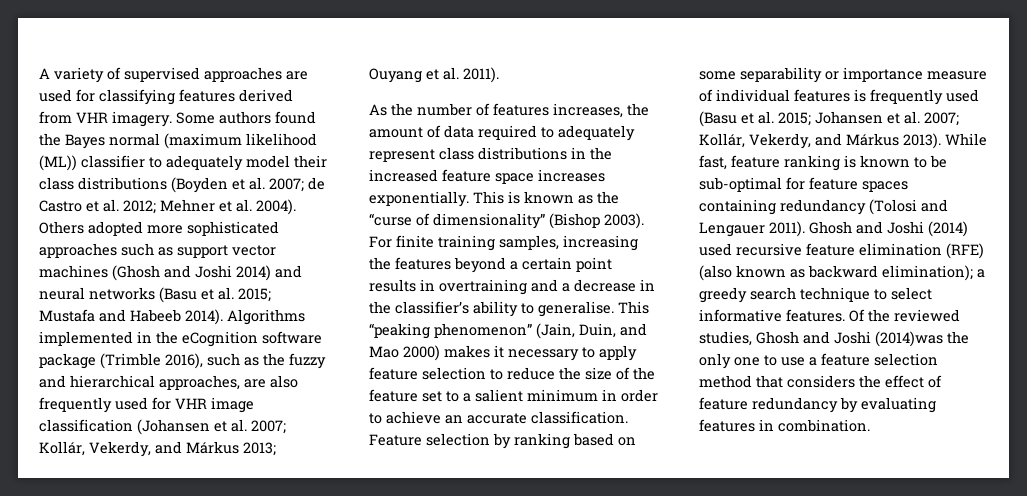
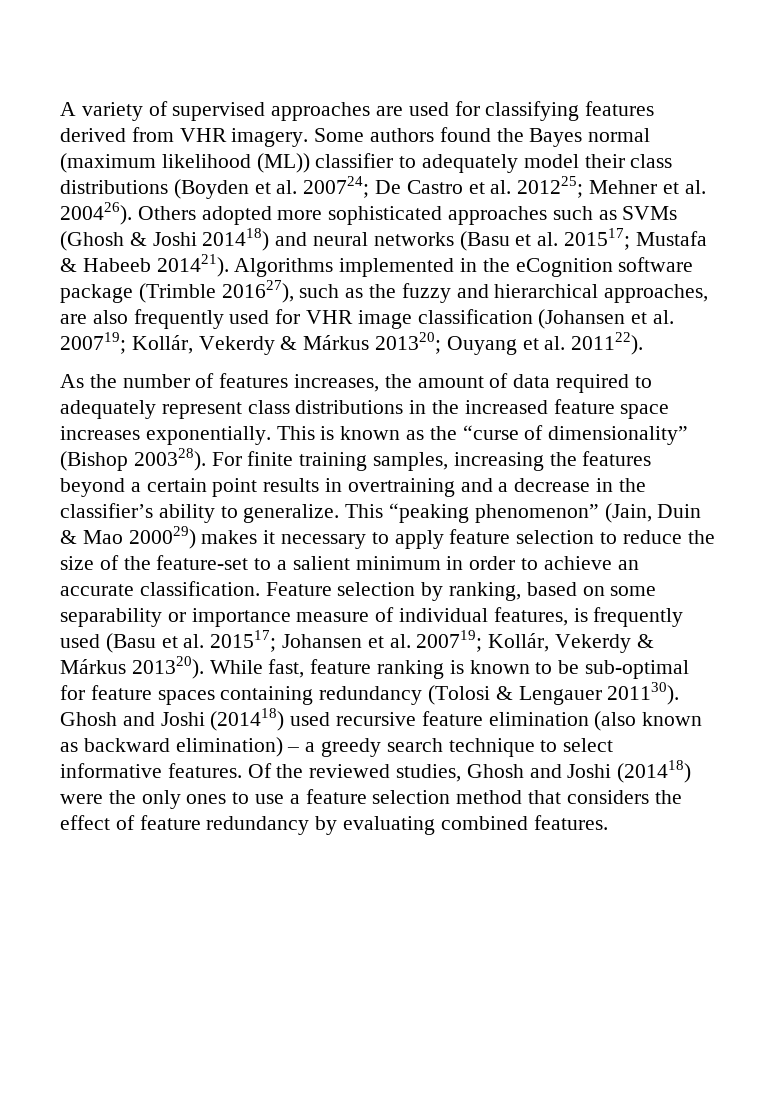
[269,177,325,192] 2007; de -> [303,176,402,198] 200724; De
[123,200,156,214] 2012; -> [517,176,584,198] 201225;
[256,199,296,215] 2004). -> [60,202,132,225] 200426).
[177,245,276,258] [39,265,271,281] support vector machines (Ghosh and Joshi 2014) -> [622,206,678,220] [60,228,270,251] SVMs (Ghosh & Joshi 201418)
[238,288,271,302] [39,309,223,325] 2015; Mustafa and Habeeb 2014). -> [564,228,707,250] [60,254,229,277] 201517; Mustafa & Habeeb 201421).
[165,353,203,369] 2016), -> [221,280,294,303] 201627),
[251,420,286,434] [39,441,276,457] 2007; Kollár, Vekerdy, and Márkus 2013; -> [60,332,442,355] 200719; Kollár, Vekerdy & Márkus 201320;
[463,67,499,83] 2011). -> [571,332,644,355] 201122).
[604,213,644,229] 2003). -> [133,448,206,471] 200328).
[538,301,614,317] generalise. -> [243,504,340,523] generalize.
[579,323,647,338] [369,345,440,361] Duin, and Mao 2000) -> [657,504,702,518] [60,526,196,549] Duin & Mao 200029)
[369,389,442,402] feature set -> [156,555,249,570] feature-set
[514,433,570,449] ranking -> [449,582,522,601] ranking,
[794,89,850,102] features -> [493,607,568,626] features,
[778,112,811,126] 2015; -> [210,630,277,652] 201517;
[924,112,959,126] [699,133,941,149] 2007; Kollár, Vekerdy, and Márkus 2013). -> [416,630,654,653] [60,656,204,679] 200719; Kollár, Vekerdy & Márkus 201320).
[921,199,948,212] [699,221,968,237] and Lengauer 2011). Ghosh and Joshi (2014) -> [495,682,680,705] [60,708,285,731] & Lengauer 201130). Ghosh and Joshi (201418)
[946,243,984,259] (RFE) -> (589, 719) none
[882,265,973,281] elimination); -> [175,737,300,757] elimination) –
[875,331,943,347] (2014)was -> [617,760,692,783] [60,794,103,804] (201418) were
[734,357,760,366] one -> [186,794,227,804] ones
[699,419,870,432] features in combination. -> [440,815,608,830] combined features.

